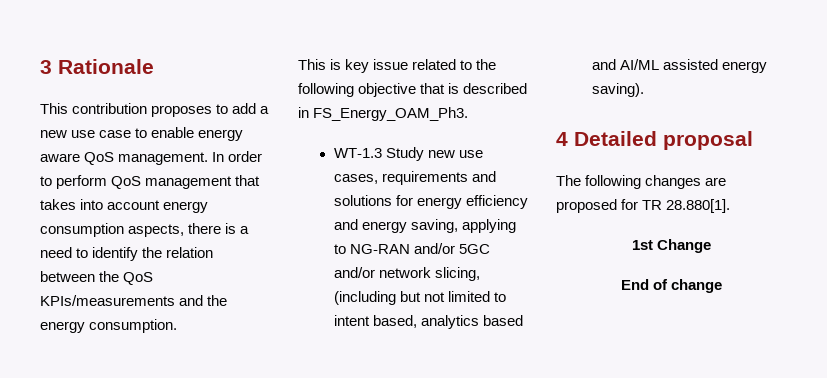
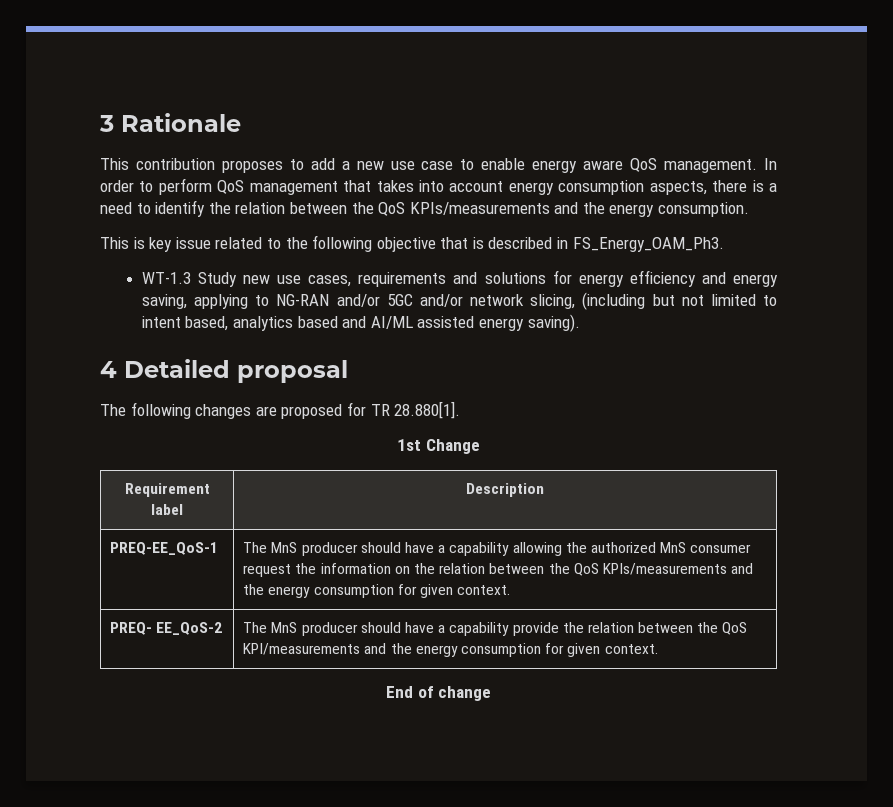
(712, 246) none -> [124,483,210,497] [151,504,183,515] [466,483,544,497] [110,542,219,555] [243,542,752,556] [243,563,754,577] [243,584,511,598] [110,622,223,635] [243,622,748,636] [243,643,658,657] // Requirement label | Description // PREQ-EE_QoS-1 | The MnS producer should have a capability allowing the authorized MnS consumer request the information on the relation between the QoS KPIs/measurements and the energy consumption for given context. // PREQ- EE_QoS-2 | The MnS producer should have a capability provide the relation between the QoS KPI/measurements and the energy consumption for given context.

